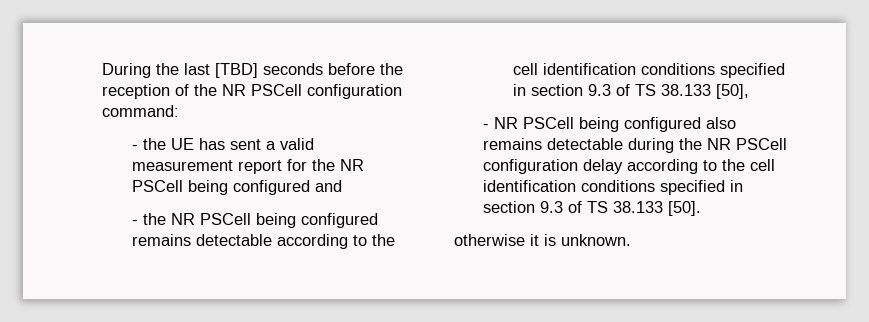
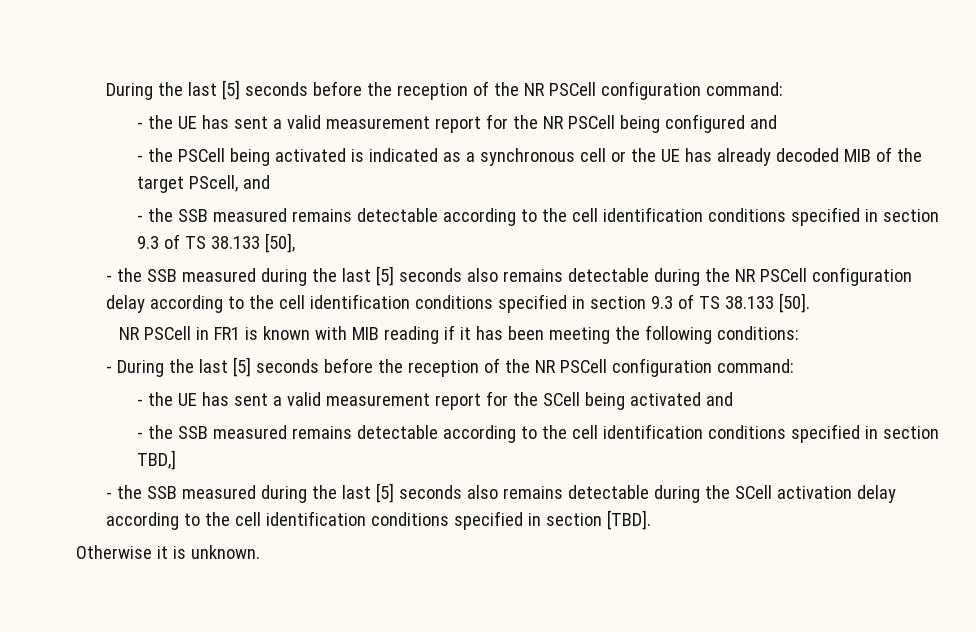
[102,63,259,78] During the last [TBD] -> [106,80,241,100] During the last [5]
[170,213,378,228] NR PSCell being configured -> [177,147,922,166] [136,175,270,193] [136,208,287,222] PSCell being activated is indicated as a synchronous cell or the UE has already decoded MIB of the target PScell, and // - the SSB measured
[494,117,702,132] NR PSCell being configured -> [117,266,463,286] the SSB measured during the last [5] seconds
[454,234,525,246] otherwise -> [119,325,800,344] [106,357,795,377] [136,391,733,410] [136,424,939,443] [136,450,176,470] [106,483,897,503] [106,510,652,530] [76,545,152,559] NR PSCell in FR1 is known with MIB reading if it has been meeting the following conditions: // - During the last [5] seconds before the reception of the NR PSCell configuration command: // - the UE has sent a valid measurement report for the SCell being activated and // - the SSB measured remains detectable according to the cell identification conditions specified in section TBD,] // - the SSB measured during the last [5] seconds also remains detectable during the SCell activation delay according to the cell identification conditions specified in section [TBD]. // Otherwise

